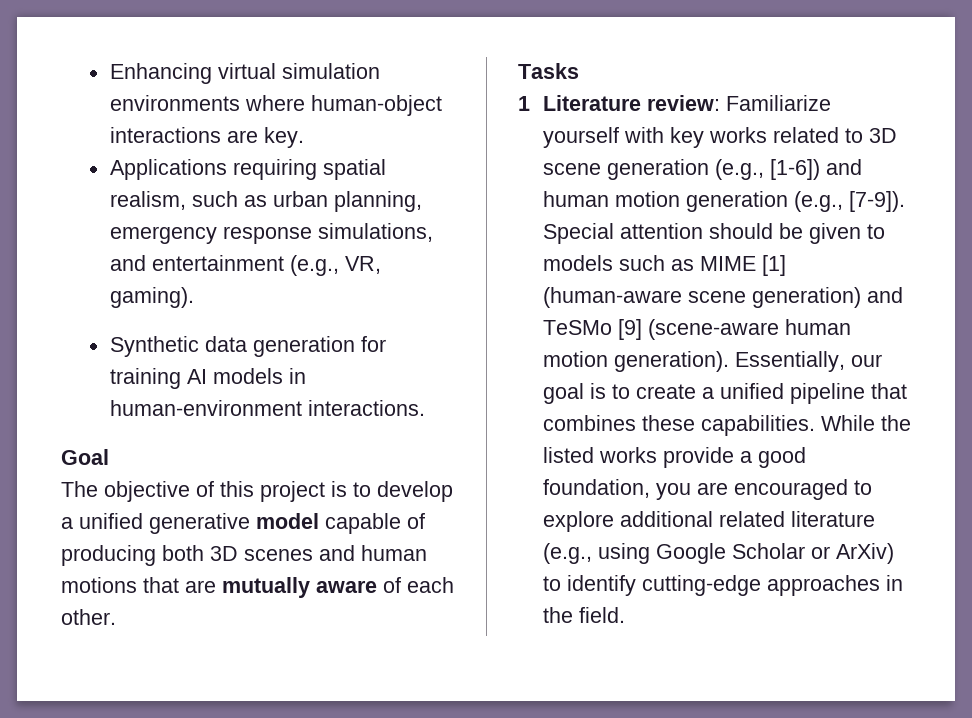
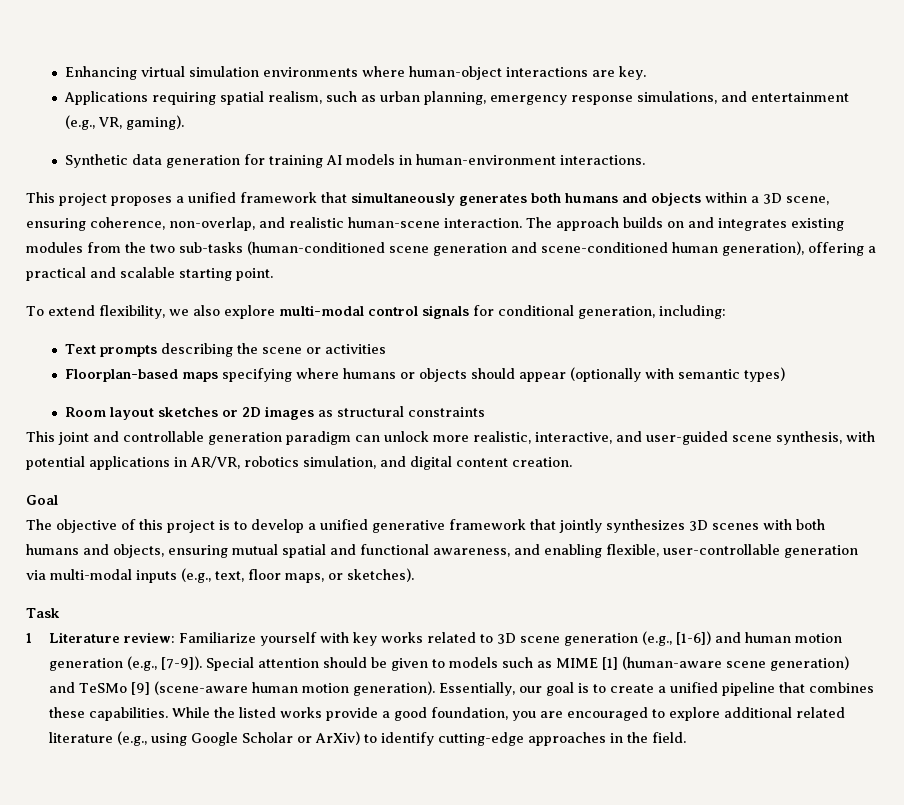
(425, 408) none -> [26,192,829,206] [26,217,844,231] [26,241,876,256] [26,267,273,281] [26,305,726,319] [65,343,387,357] [65,367,786,382] [65,406,486,420] [26,431,875,445] [26,456,572,470] // This project proposes a unified framework that simultaneously generates both humans and objects within a 3D scene, ensuring coherence, non-overlap, and realistic human-scene interaction. The approach builds on and integrates existing modules from the two sub-tasks (human-conditioned scene generation and scene-conditioned human generation), offering a practical and scalable starting point. // To extend flexibility, we also explore multi-modal control signals for conditional generation, including: // Text prompts describing the scene or activities // Floorplan-based maps specifying where humans or objects should appear (optionally with semantic types) // Room layout sketches or 2D images as structural constraints // This joint and controllable generation paradigm can unlock more realistic, interactive, and user-guided scene synthesis, with potential applications in AR/VR, robotics simulation, and digital content creation.
[256,513,425,534] [61,545,427,566] [61,577,454,598] [61,609,116,625] [518,63,579,79] model capable of producing both 3D scenes and human motions that are mutually aware of each other. // Tasks -> [449,519,825,533] [26,544,858,558] [26,568,414,583] [26,608,60,618] framework that jointly synthesizes 3D scenes with both humans and objects, ensuring mutual spatial and functional awareness, and enabling flexible, user-controllable generation via multi-modal inputs (e.g., text, floor maps, or sketches). // Task

